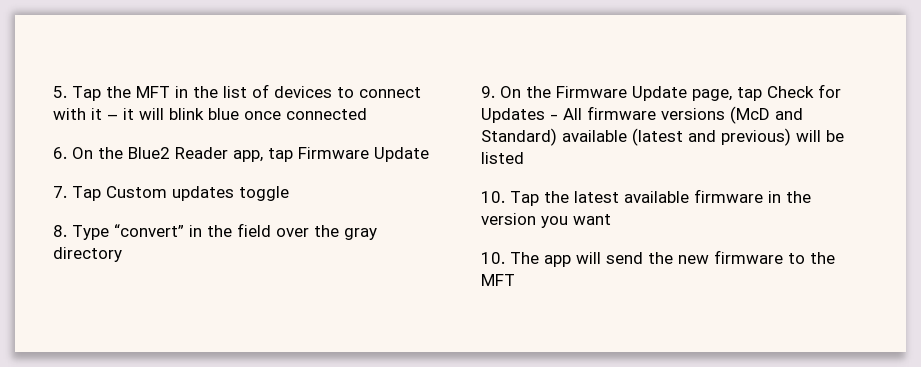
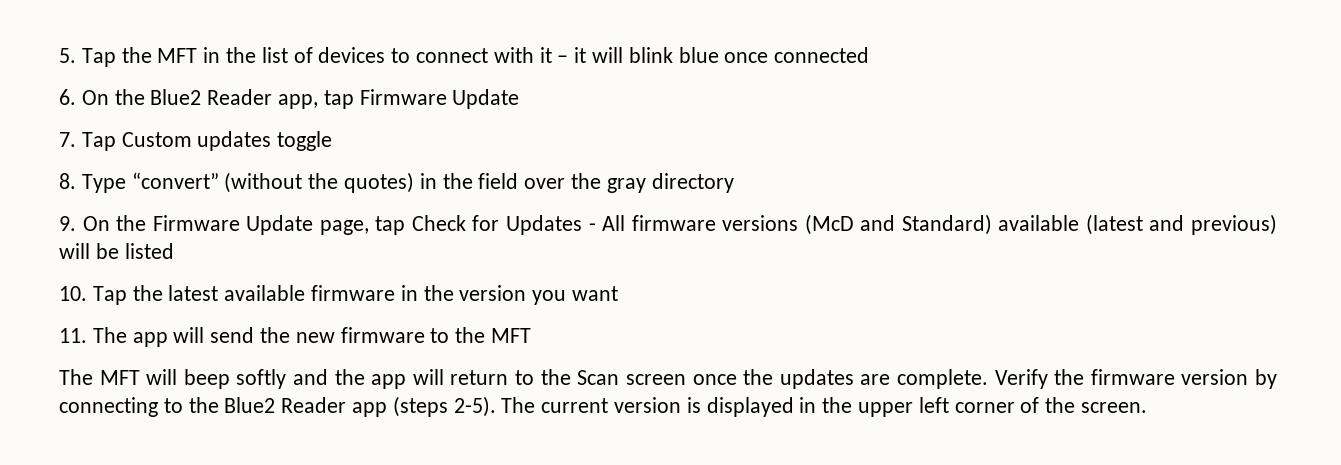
(184, 230) none -> [224,172,415,193] (without the quotes)
[481,252,505,264] 10. -> [59,328,87,343] 11.
(515, 280) none -> [59,369,1277,389] [59,396,1148,417] // The MFT will beep softly and the app will return to the Scan screen once the updates are complete. Verify the firmware version by connecting to the Blue2 Reader app (steps 2-5). The current version is displayed in the upper left corner of the screen.

